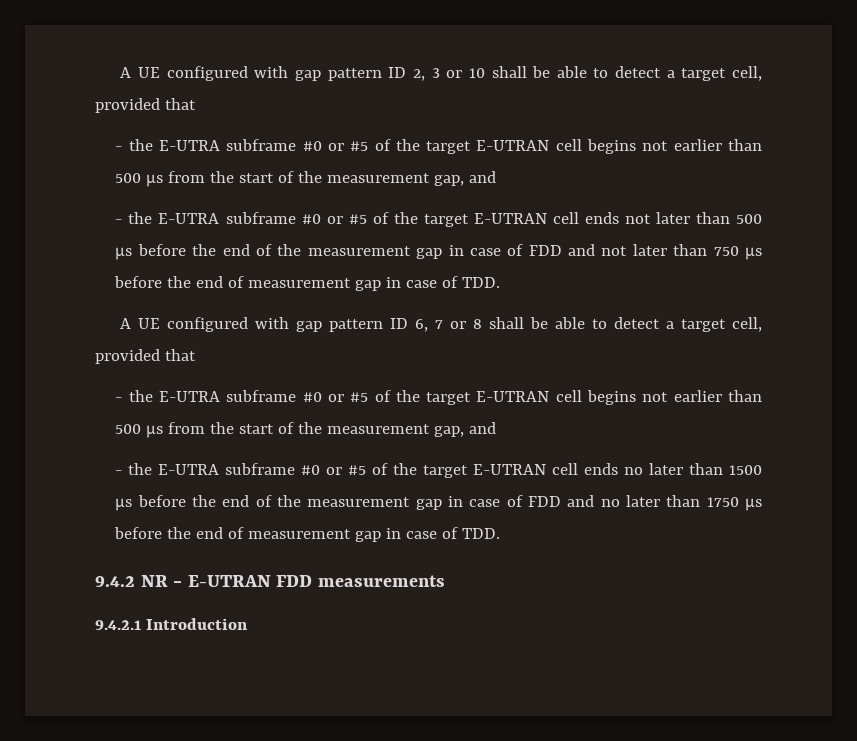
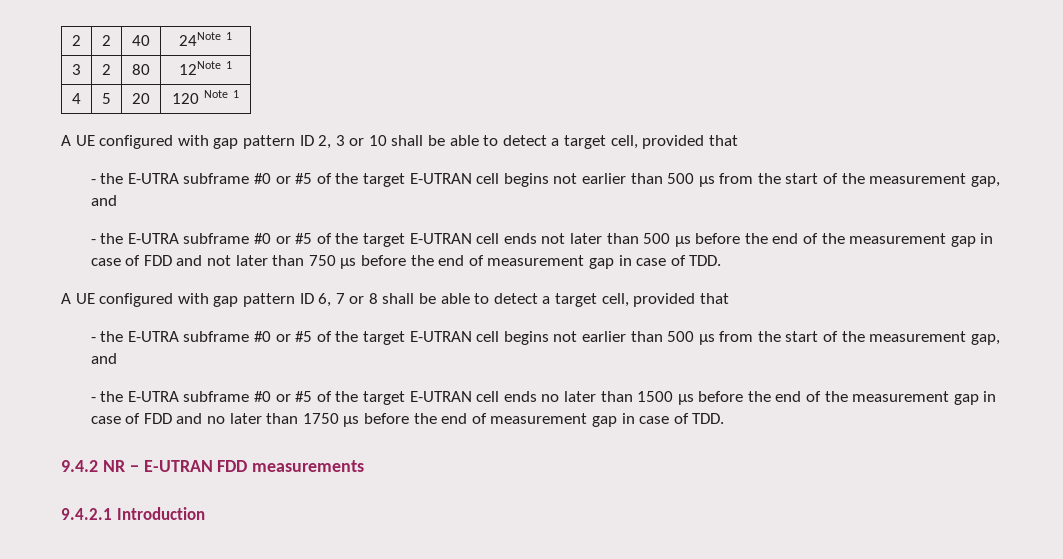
(120, 72) none -> [72,35,81,46] [102,35,111,46] [132,35,150,46] [179,32,232,46] [72,64,81,75] [102,64,111,75] [132,64,150,75] [179,61,232,75] [72,93,81,104] [102,93,111,104] [132,93,150,104] [172,90,239,104] 2 | 2 | 40 | 24Note 1 // 3 | 2 | 80 | 12Note 1 // 4 | 5 | 20 | 120 Note 1 //

